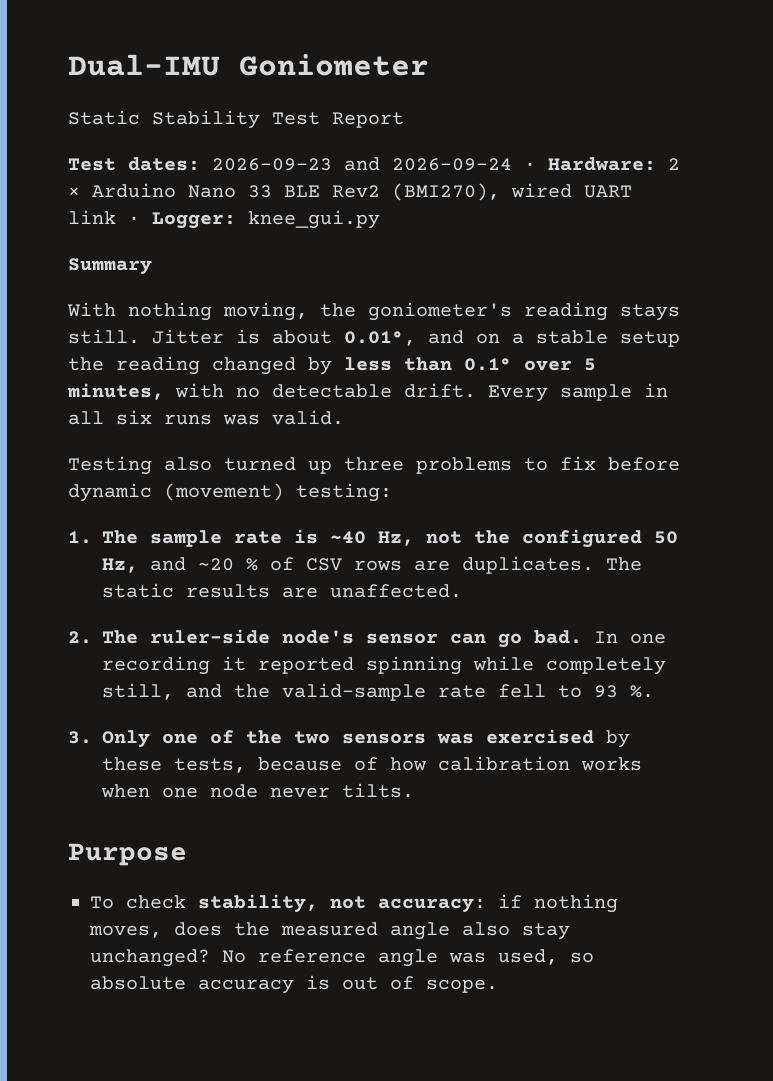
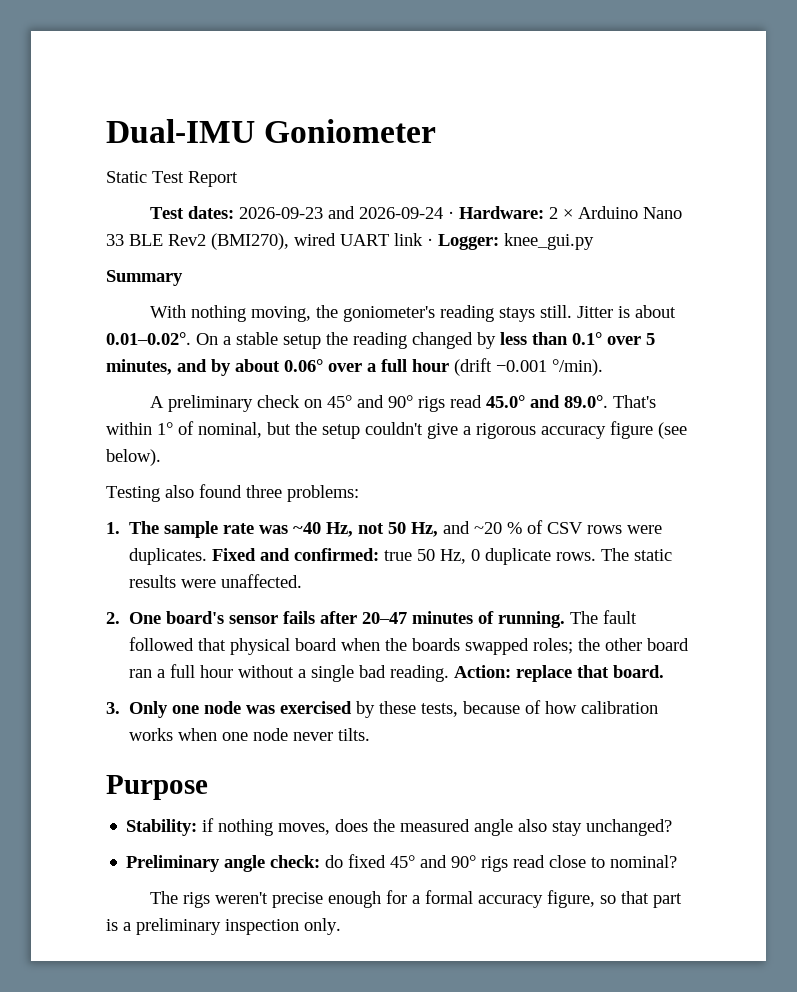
[152,110,260,129] Stability -> (147, 177) none
[344,330,500,346] 0.01°, and on -> [106,332,218,345] 0.01–0.02°. On
[175,383,668,402] [68,410,344,425] [68,456,680,475] [68,483,392,502] with no detectable drift. Every sample in all six runs was valid. // Testing also turned up three problems to fix before dynamic (movement) testing: -> [177,358,603,376] [149,395,656,412] [106,421,687,439] [106,449,161,466] [106,484,359,502] and by about 0.06° over a full hour (drift −0.001 °/min). // A preliminary check on 45° and 90° rigs read 45.0° and 89.0°. That's within 1° of nominal, but the setup couldn't give a rigorous accuracy figure (see below). // Testing also found three problems:
[294,529,319,544] is -> [259,525,289,534] was
[474,529,643,548] the configured -> (385, 528) none
[414,556,595,574] are duplicates. -> [627,525,663,534] [129,548,597,565] were duplicates. Fixed and confirmed: true 50 Hz, 0 duplicate rows.
[282,587,319,598] are -> [181,579,217,588] were
[102,629,667,648] [102,656,667,675] [102,683,655,701] The ruler-side node's sensor can go bad. In one recording it reported spinning while completely still, and the valid-sample rate fell to 93 %. -> [129,610,638,628] [129,637,690,655] [129,664,665,682] One board's sensor fails after 20–47 minutes of running. The fault followed that physical board when the boards swapped roles; the other board ran a full hour without a single bad reading. Action: replace that board.
[210,730,427,744] of the two sensors -> [204,701,242,714] node
[90,894,486,913] To check stability, not accuracy: -> [126,819,198,836] Stability:
[222,949,594,967] [90,975,498,994] No reference angle was used, so absolute accuracy is out of scope. -> [126,854,678,872] [149,890,682,908] [106,918,341,935] // Preliminary angle check: do fixed 45° and 90° rigs read close to nominal? // The rigs weren't precise enough for a formal accuracy figure, so that part is a preliminary inspection only.

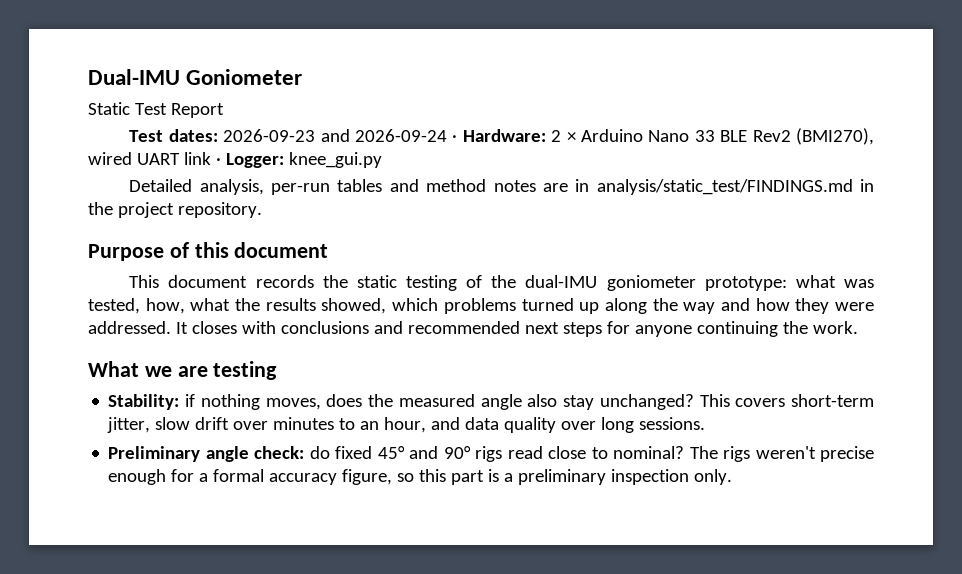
[106,270,183,286] [149,305,676,322] [106,332,655,349] [106,358,603,376] [149,395,656,412] [106,421,687,439] [106,449,161,466] [106,484,359,502] [106,520,663,538] [129,548,673,565] [129,574,303,588] [106,610,638,628] [129,637,690,655] [129,664,665,682] [106,700,659,718] [129,728,371,741] [106,775,208,800] Summary // With nothing moving, the goniometer's reading stays still. Jitter is about 0.01–0.02°. On a stable setup the reading changed by less than 0.1° over 5 minutes, and by about 0.06° over a full hour (drift −0.001 °/min). // A preliminary check on 45° and 90° rigs read 45.0° and 89.0°. That's within 1° of nominal, but the setup couldn't give a rigorous accuracy figure (see below). // Testing also found three problems: // 1. The sample rate was ~40 Hz, not 50 Hz, and ~20 % of CSV rows were duplicates. Fixed and confirmed: true 50 Hz, 0 duplicate rows. The static results were unaffected. // 2. One board's sensor fails after 20–47 minutes of running. The fault followed that physical board when the boards swapped roles; the other board ran a full hour without a single bad reading. Action: replace that board. // 3. Only one node was exercised by these tests, because of how calibration works when one node never tilts. // Purpose -> [129,179,874,195] [88,202,262,218] [88,242,329,261] [129,275,874,291] [88,298,874,314] [88,321,858,337] [88,361,278,380] Detailed analysis, per-run tables and method notes are in analysis/static_test/FINDINGS.md in the project repository. // Purpose of this document // This document records the static testing of the dual-IMU goniometer prototype: what was tested, how, what the results showed, which problems turned up along the way and how they were addressed. It closes with conclusions and recommended next steps for anyone continuing the work. // What we are testing
(673, 827) none -> [699,394,874,407] [107,417,706,433] This covers short-term jitter, slow drift over minutes to an hour, and data quality over long sessions.
(678, 861) // -> (685, 452) none
[620,891,649,904] that -> [419,469,447,482] this

